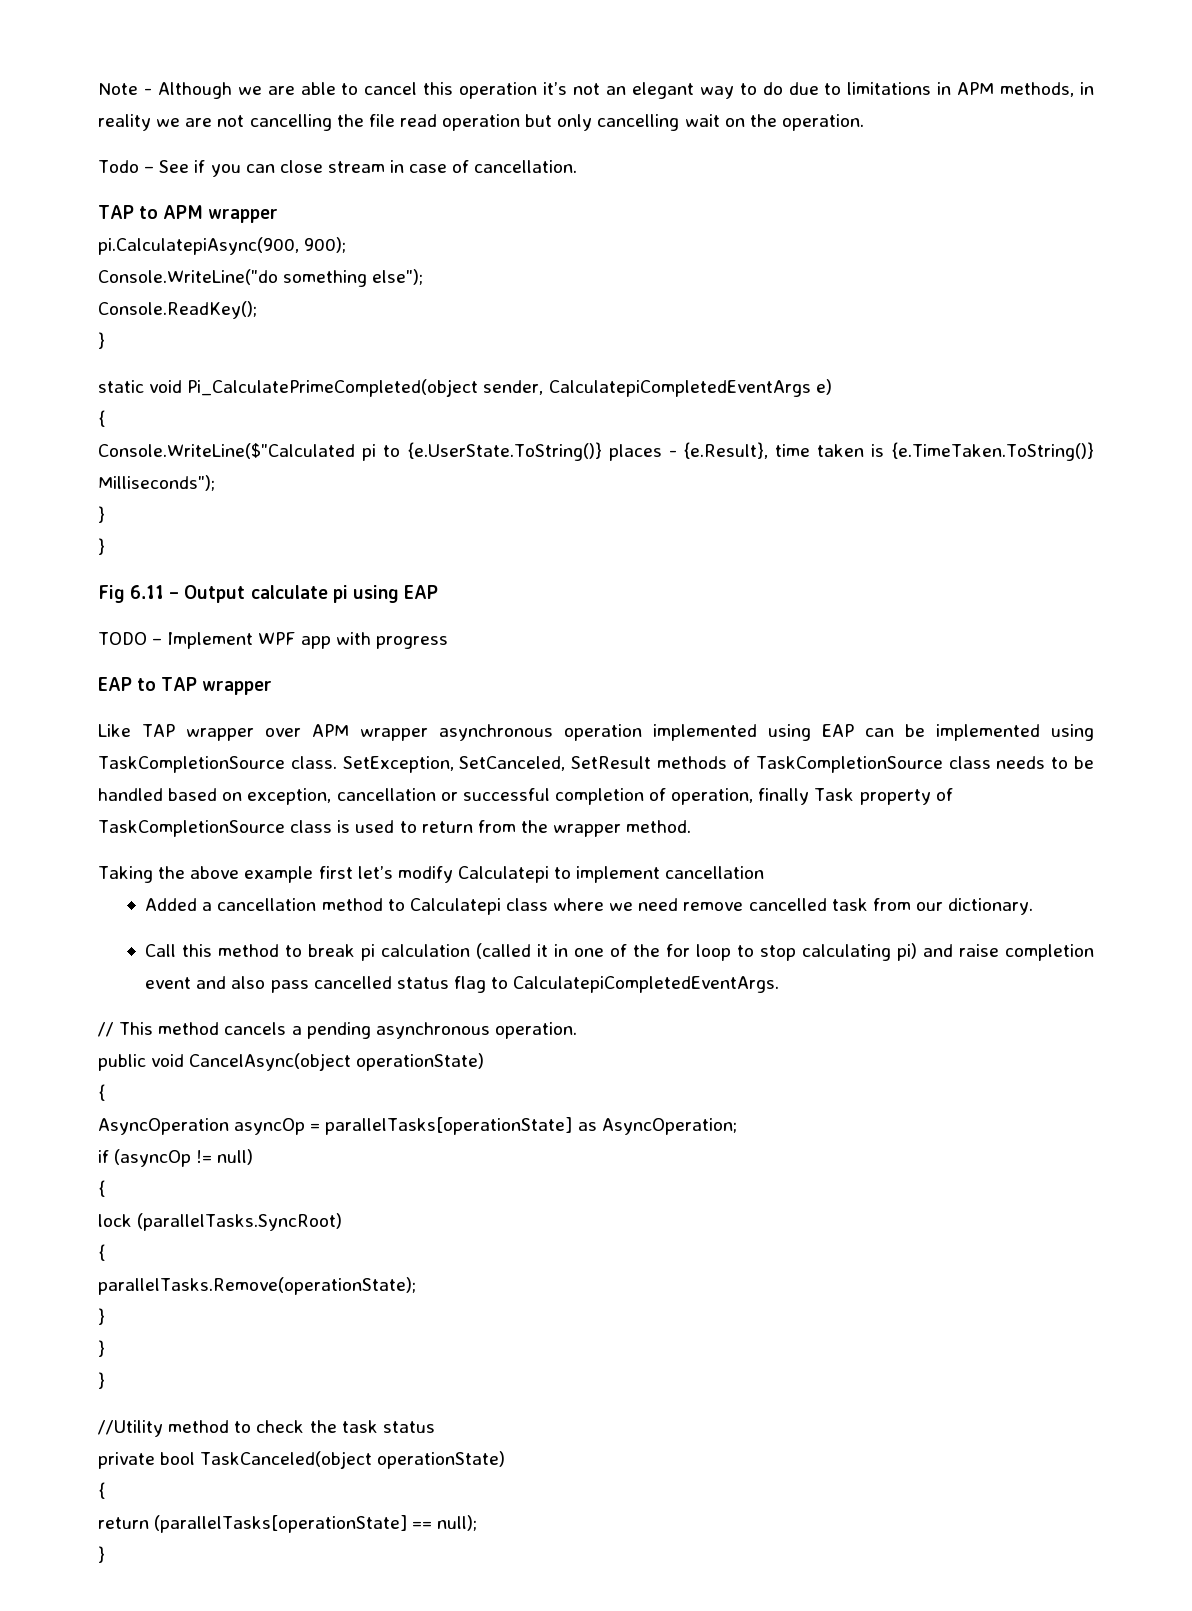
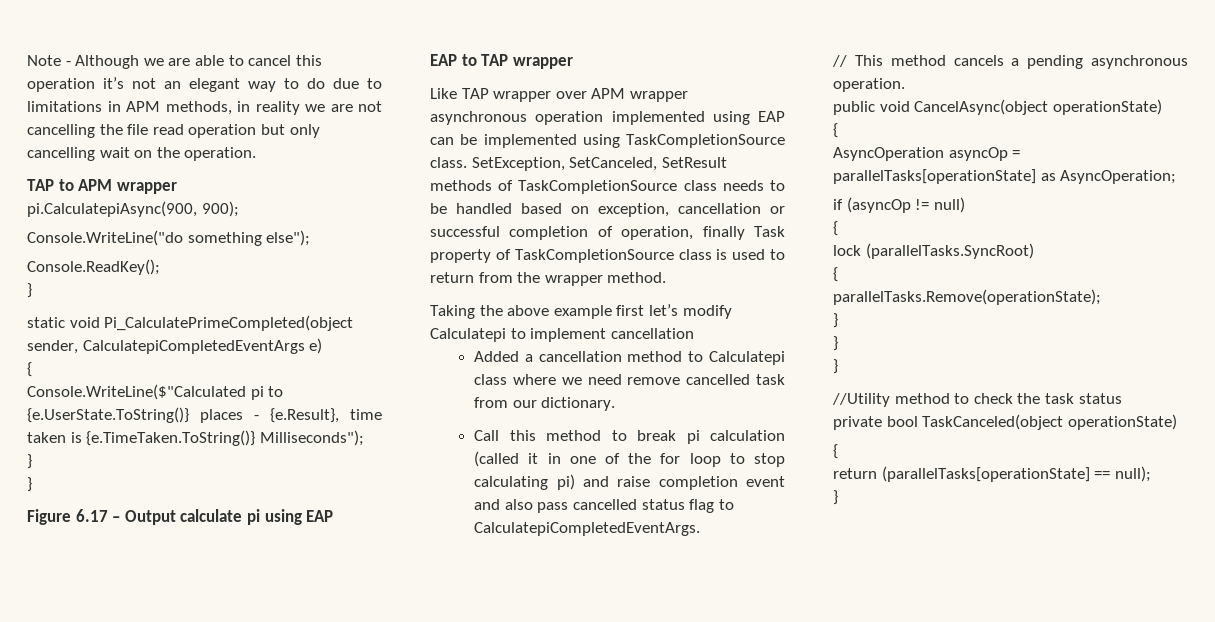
[98,160,578,177] // Todo – See if you can close stream in case of cancellation. -> (257, 154) none
[98,585,165,603] Fig 6.11 -> [27,509,108,525] Figure 6.17
[98,632,448,649] // TODO – Implement WPF app with progress -> (334, 516) none

